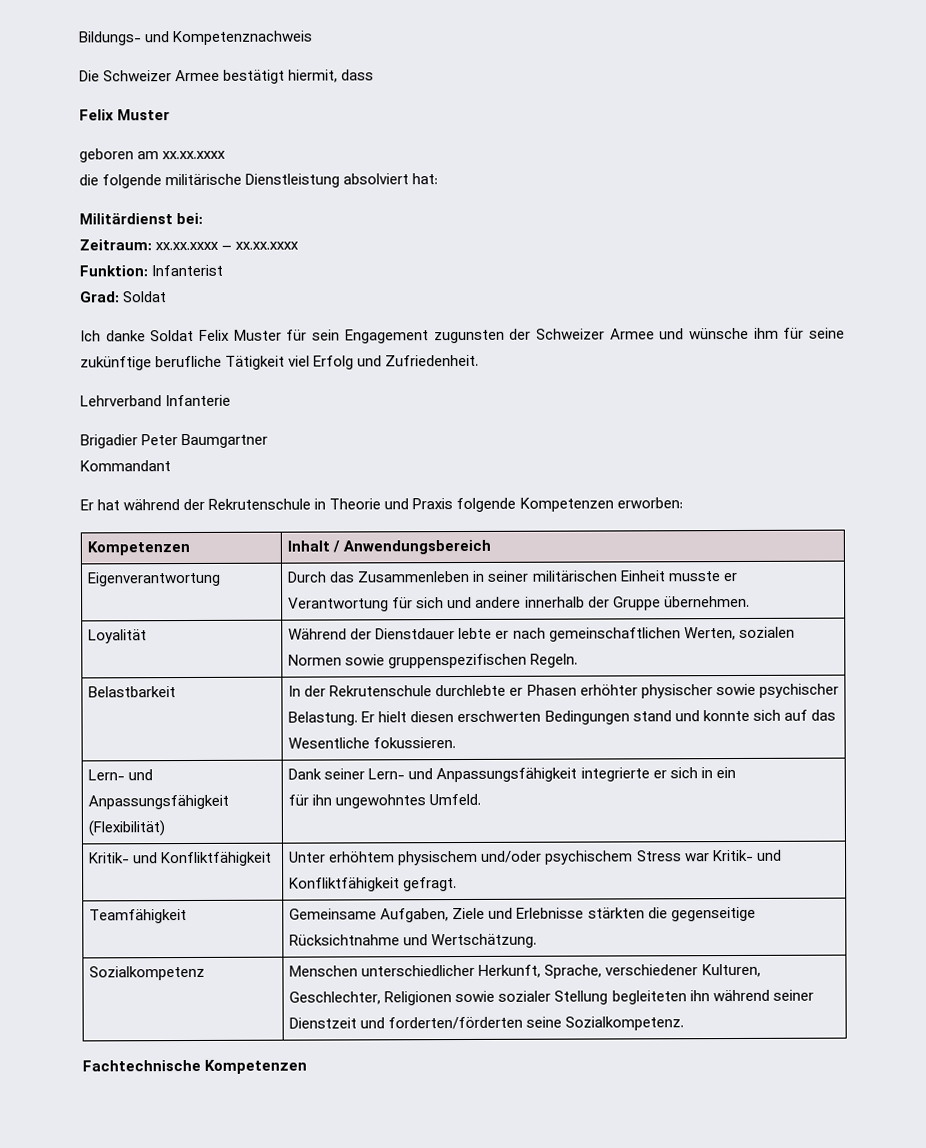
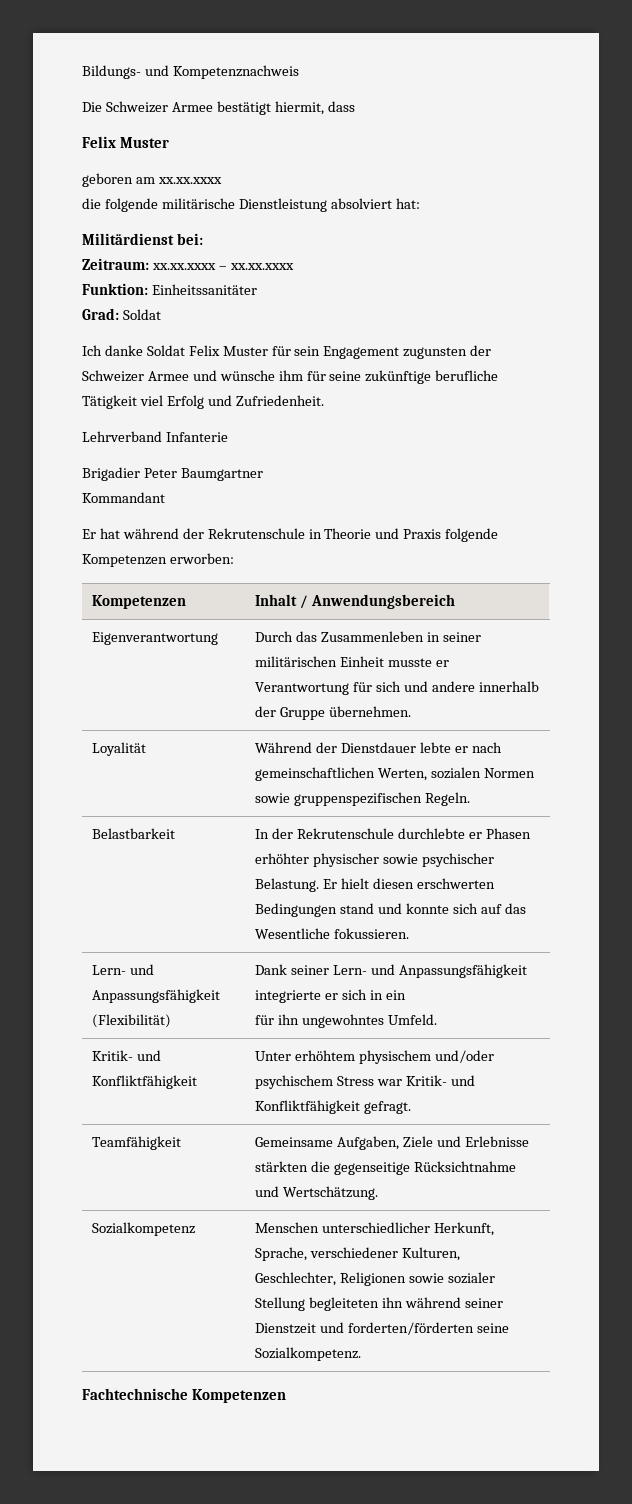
[151,264,224,277] Infanterist -> [151,284,257,295] Einheitssanitäter

